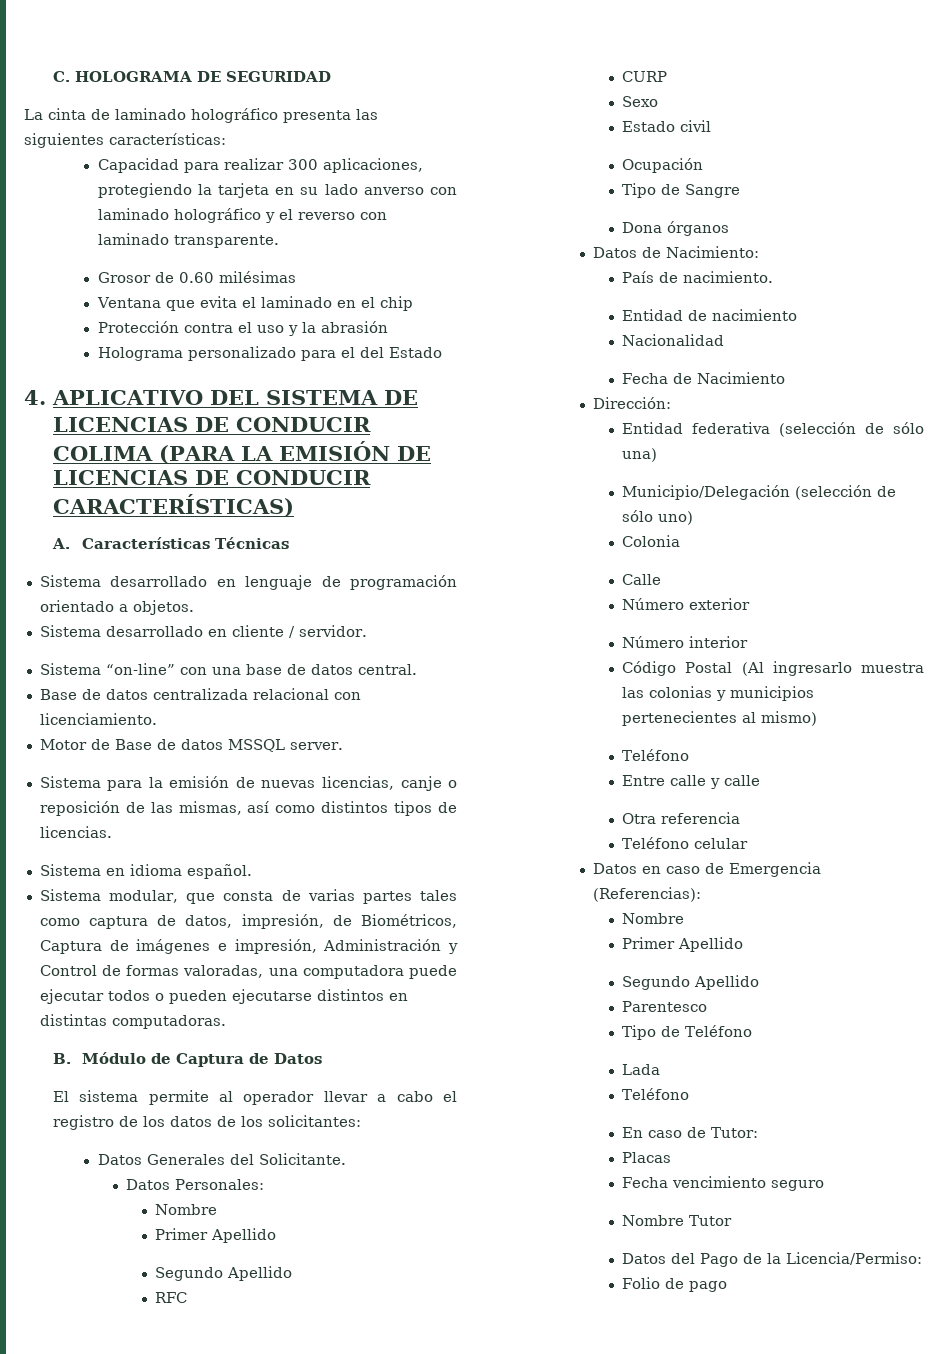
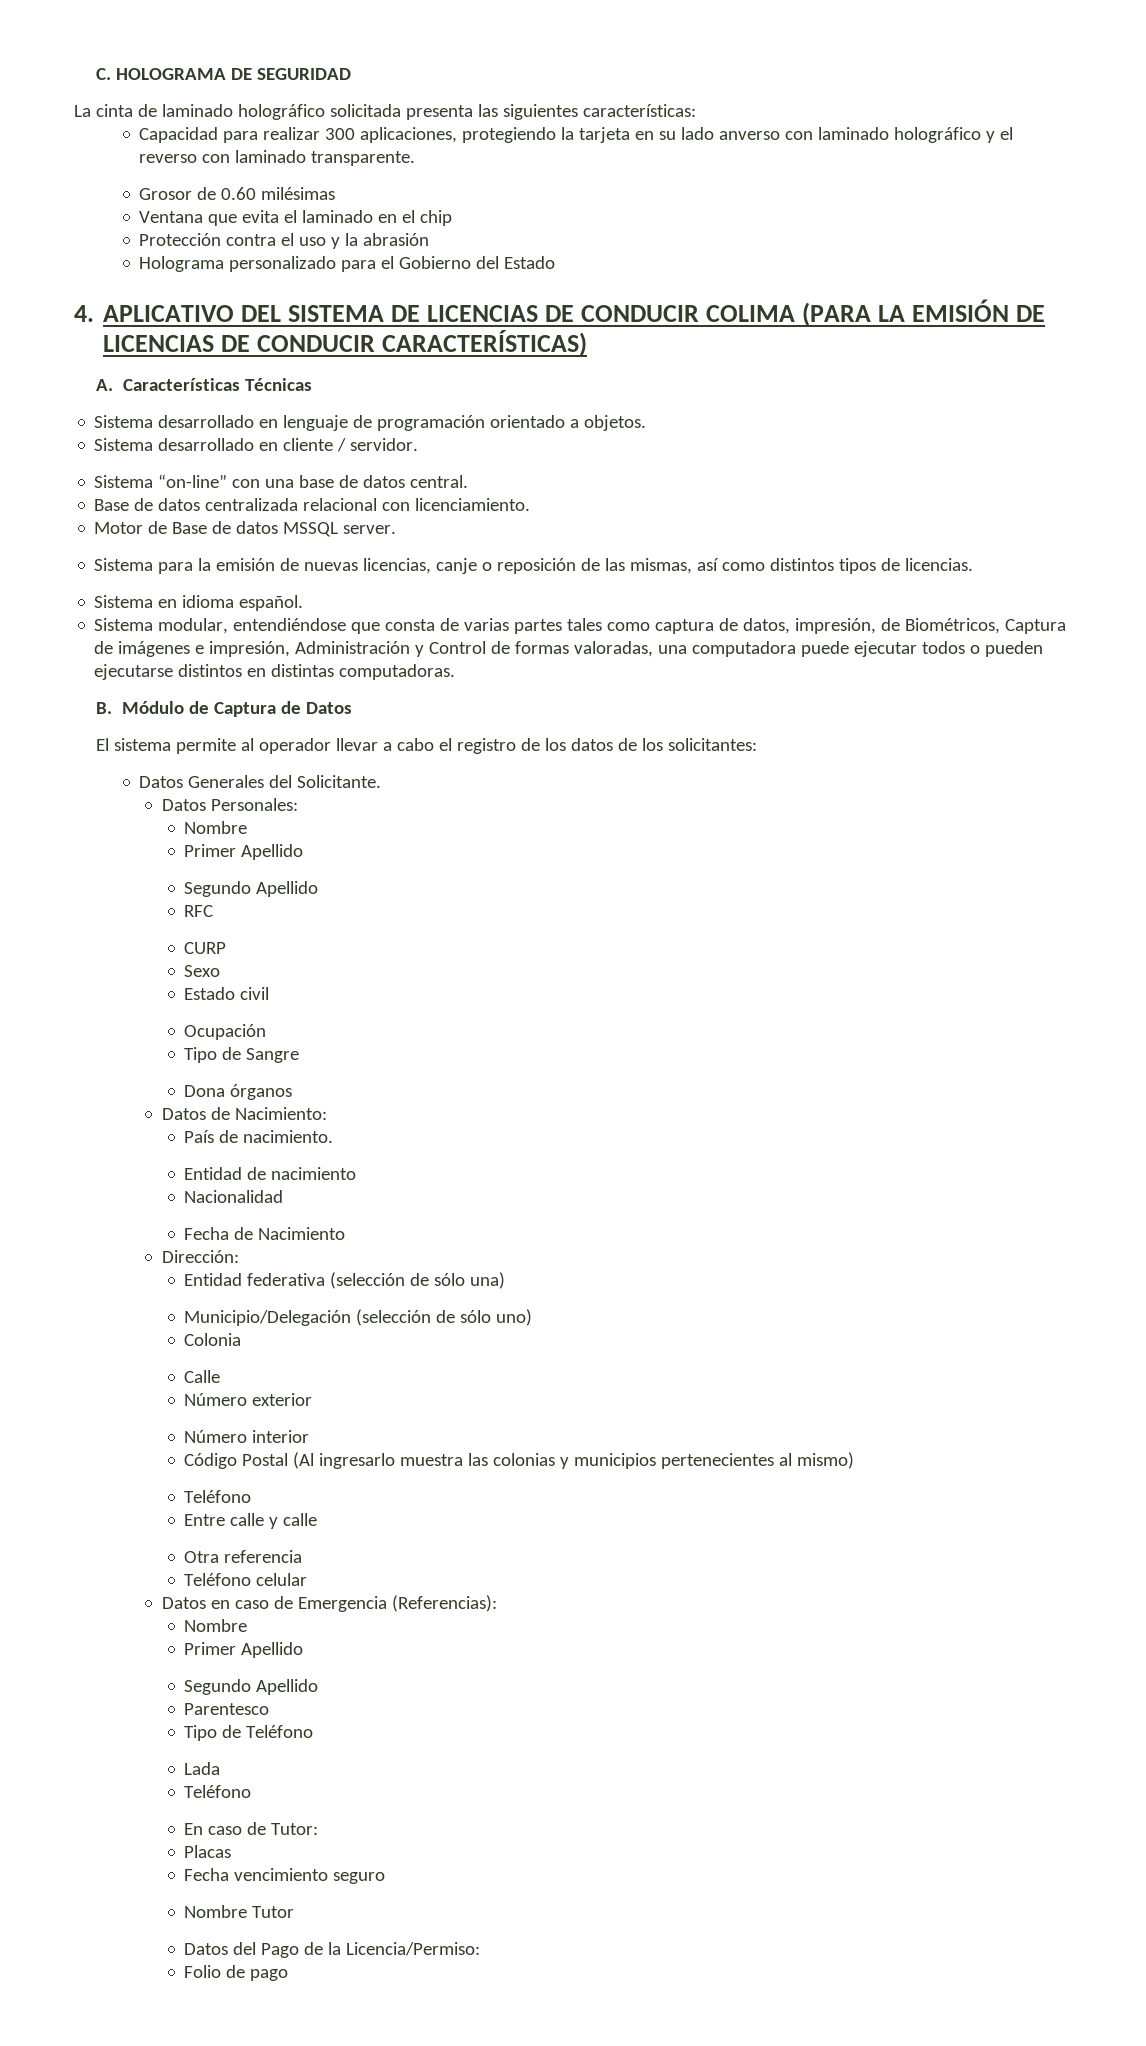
(278, 115) none -> [329,104,401,117] solicitada
(355, 352) none -> [399,256,472,269] Gobierno
(179, 896) none -> [233,618,347,631] entendiéndose

